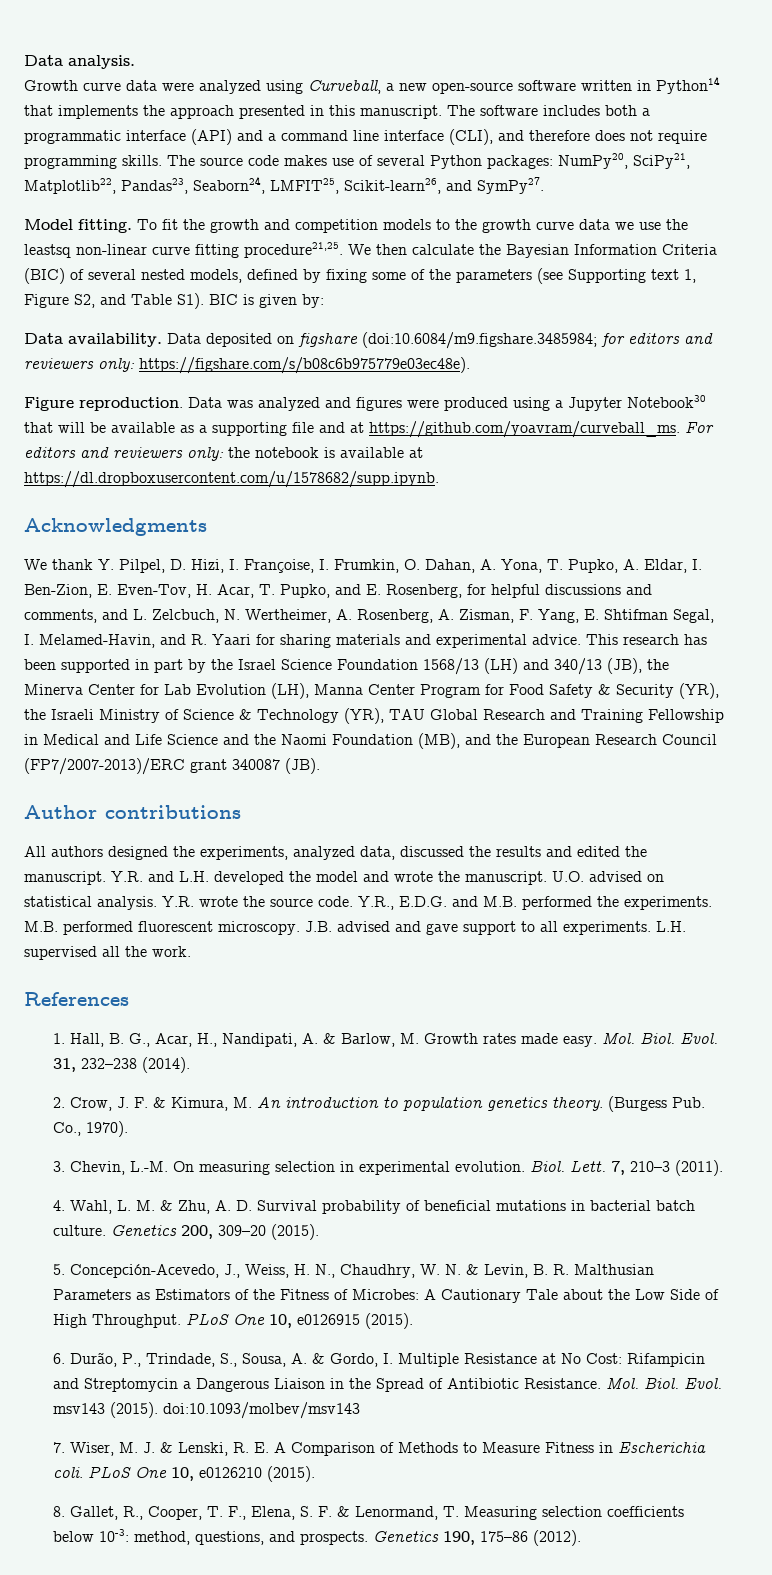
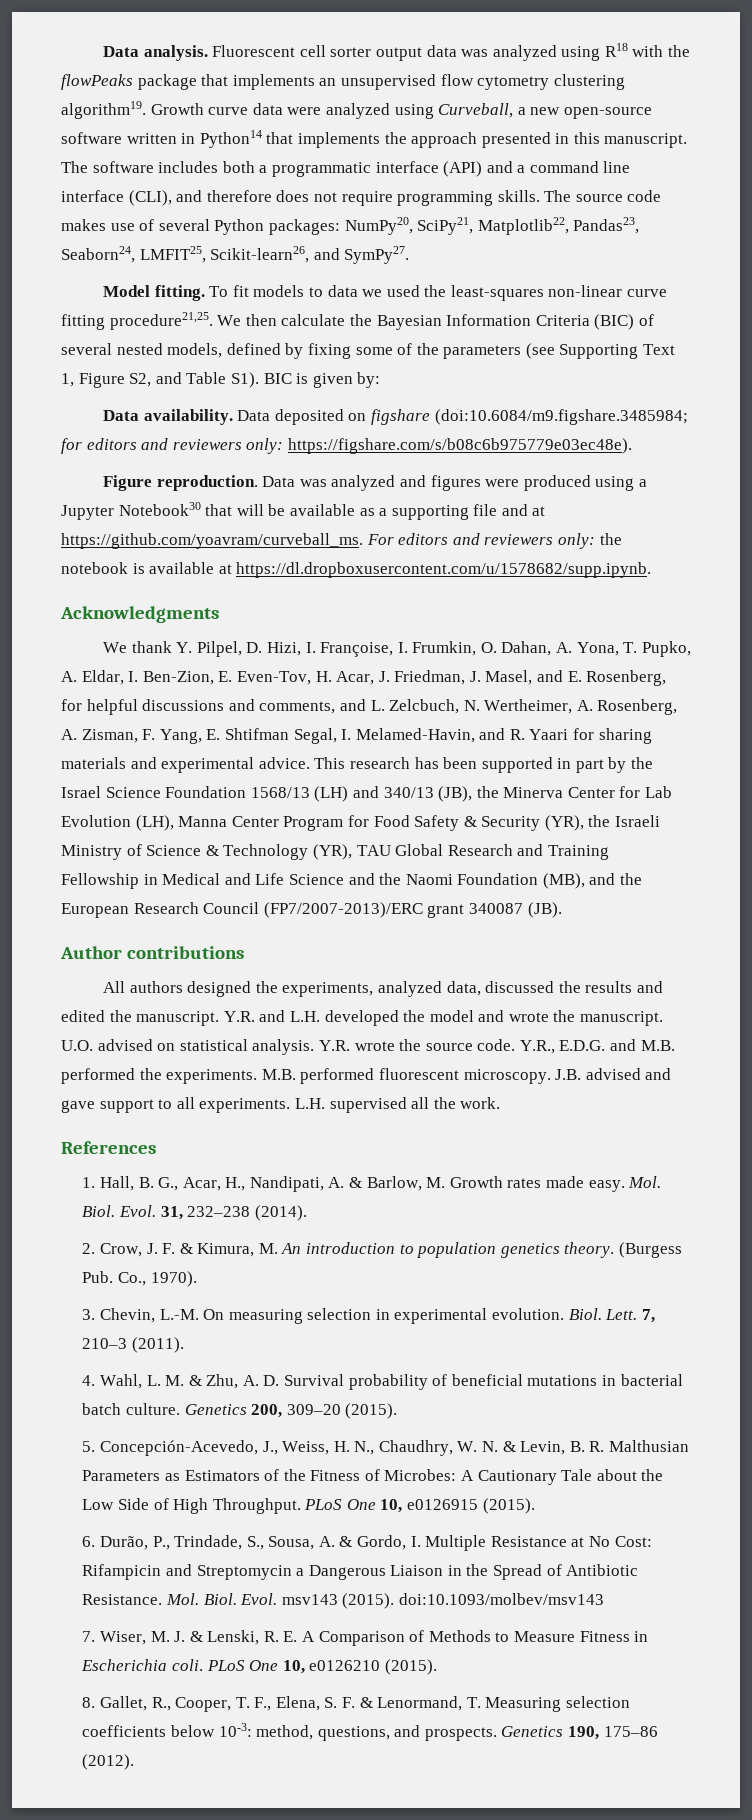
(135, 62) // -> [212,43,691,61] [61,74,625,90] [61,101,146,119] Fluorescent cell sorter output data was analyzed using R18 with the flowPeaks package that implements an unsupervised flow cytometry clustering algorithm19.
[183,219,688,233] [24,244,71,258] the growth and competition models to the growth curve data we use the leastsq -> [253,285,544,301] models to data we used the least-squares
[651,269,679,280] text -> [643,344,676,355] Text
[259,584,330,598] T. Pupko, -> [378,670,533,685] J. Friedman, J. Masel,

